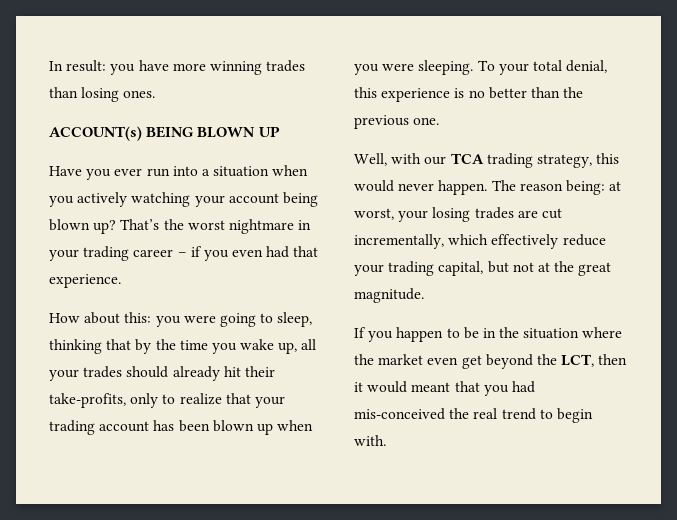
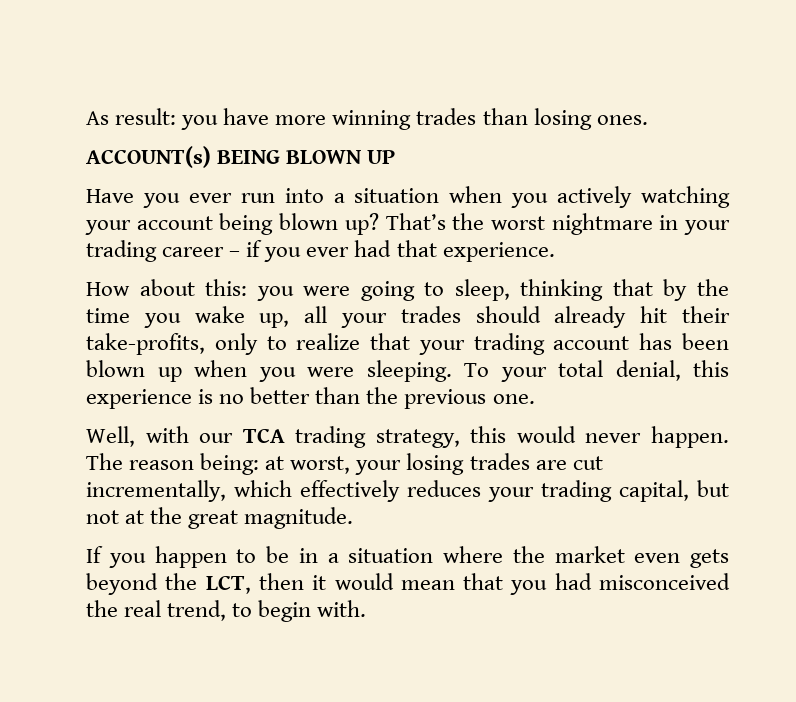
[49,61,63,71] In -> [86,111,109,125] As
[232,249,264,257] even -> [306,247,350,257] ever
[562,234,606,246] reduce -> [407,480,481,497] reduces
[499,327,520,338] the -> [327,553,339,563] a
[461,355,482,369] get -> [690,549,729,568] gets
[411,382,451,392] meant -> [400,580,455,590] mean
[354,408,445,420] mis-conceived -> [599,573,730,590] misconceived
[501,408,536,420] trend -> [167,600,227,621] trend,

